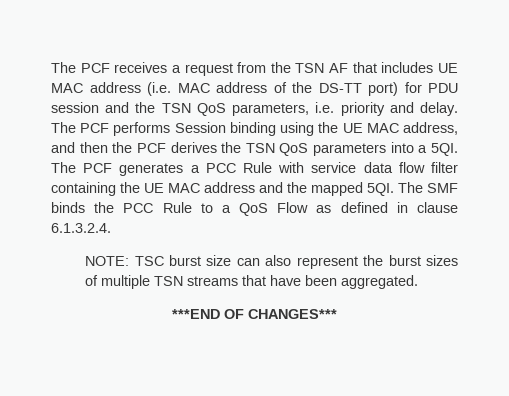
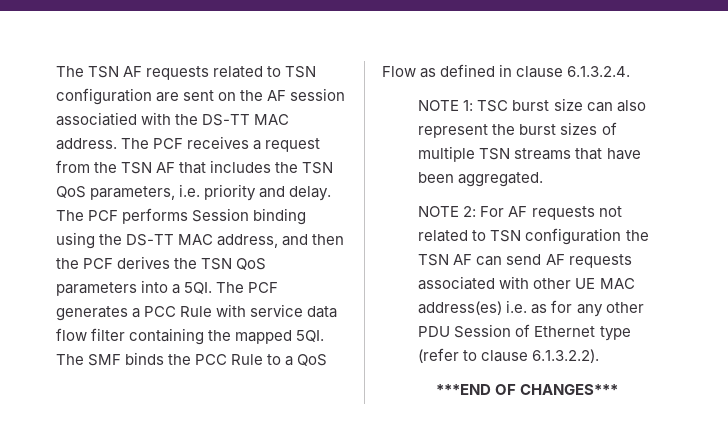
[51,62,76,73] The -> [56,66,317,80] [56,88,346,105] [56,112,290,126] [56,138,150,150] The TSN AF requests related to TSN configuration are sent on the AF session associatied with the DS-TT MAC address. The
[437,63,458,73] [51,82,458,96] [51,102,130,113] UE MAC address (i.e. MAC address of the DS-TT port) for PDU session and -> (272, 166) none
[342,123,363,133] UE -> [126,234,175,246] DS-TT
[144,182,307,193] UE MAC address and the -> (232, 335) none
[85,256,130,266] NOTE: -> [418,100,474,111] NOTE 1:
(419, 282) none -> [418,206,622,220] [418,228,649,245] [418,254,632,268] [418,276,635,290] [418,300,644,317] [418,324,631,341] [418,348,600,363] // NOTE 2: For AF requests not related to TSN configuration the TSN AF can send AF requests associated with other UE MAC address(es) i.e. as for any other PDU Session of Ethernet type (refer to clause 6.1.3.2.2).

